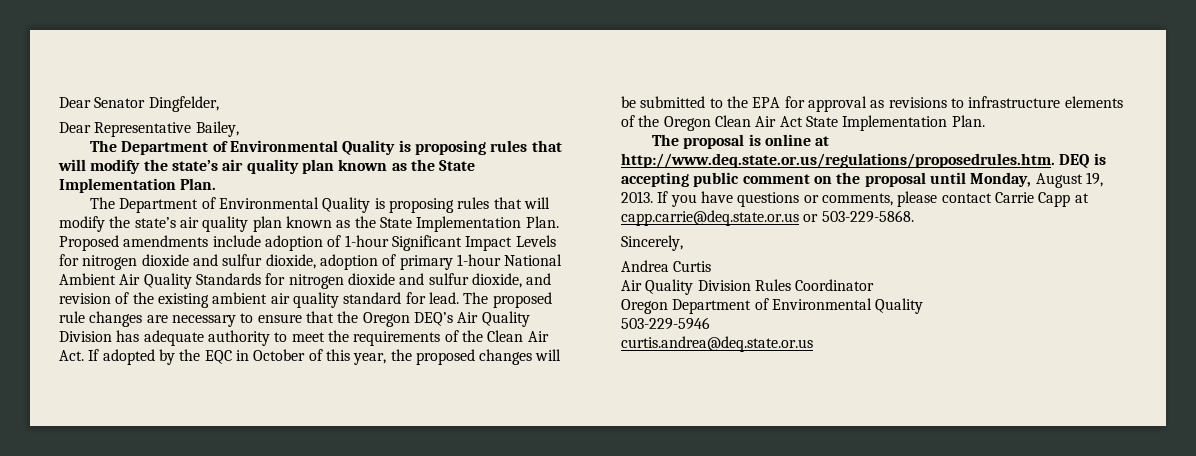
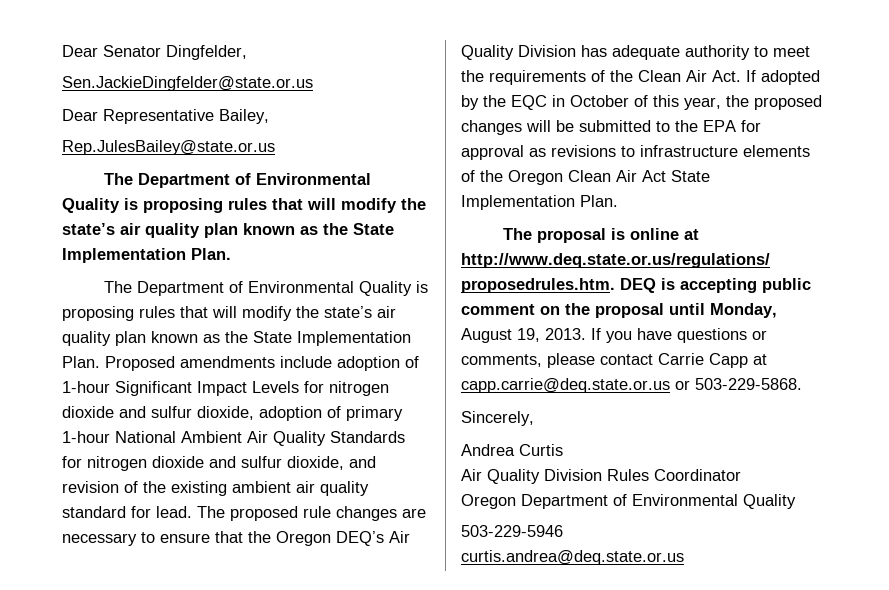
(219, 104) none -> [62,76,313,91] // Sen.JackieDingfelder@state.or.us
(239, 129) none -> [62,140,275,155] // Rep.JulesBailey@state.or.us

